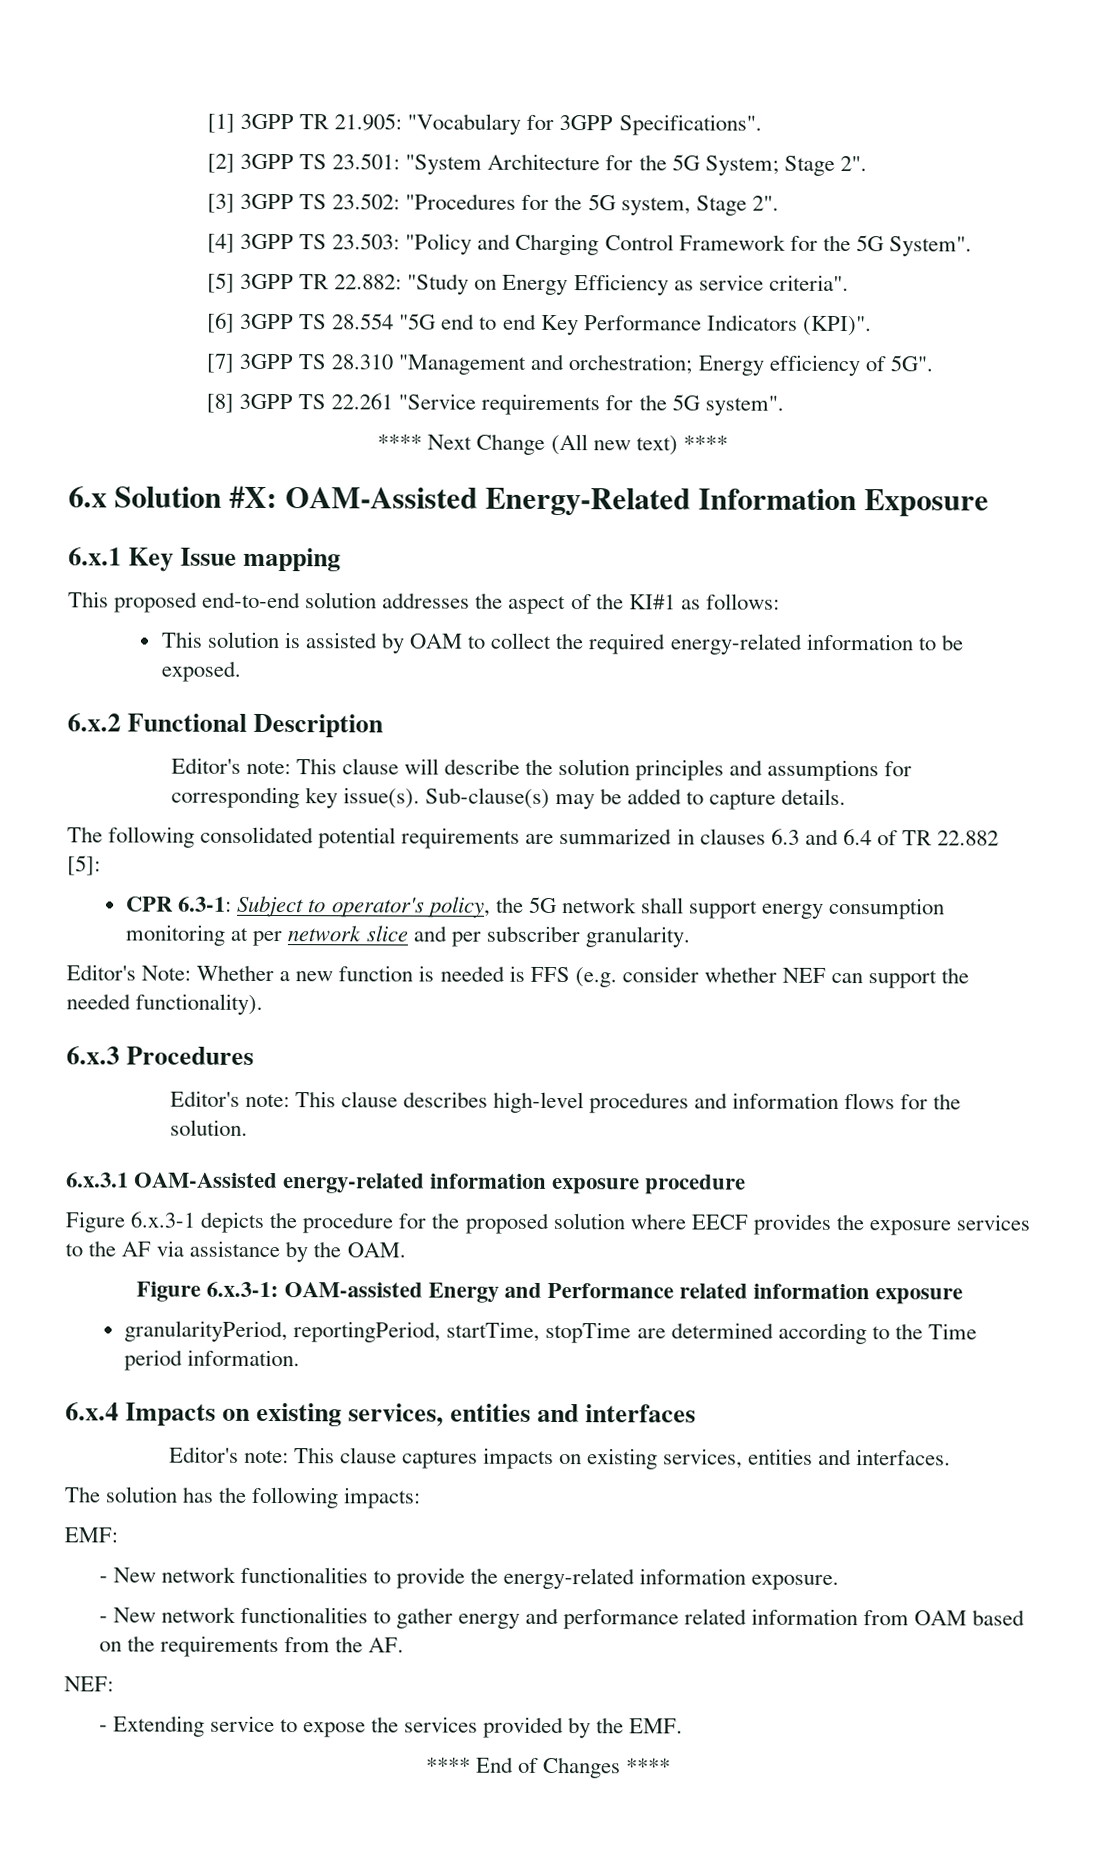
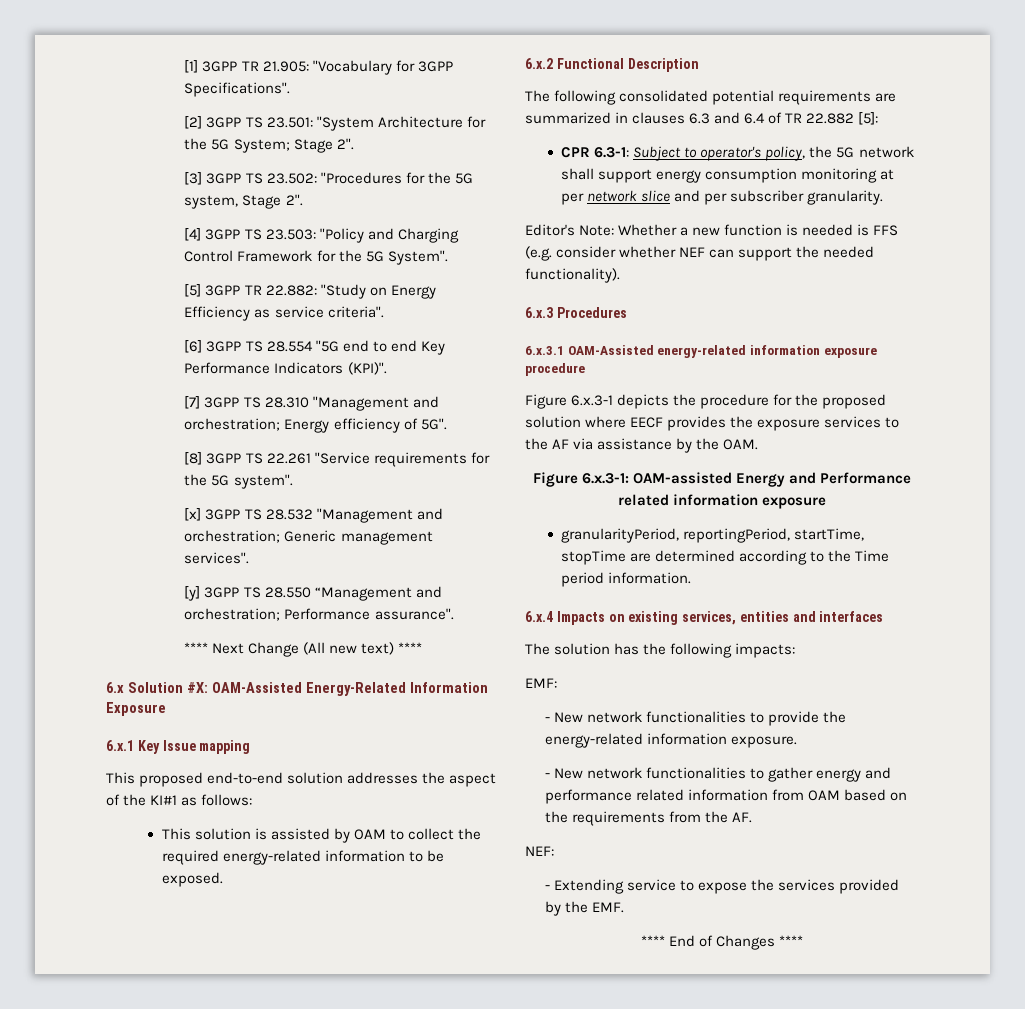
(784, 405) none -> [184,508,443,523] [184,530,433,545] [184,552,250,564] [184,586,442,601] [184,608,454,621] // [x] 3GPP TS 28.532 "Management and orchestration; Generic management services". // [y] 3GPP TS 28.550 “Management and orchestration; Performance assurance".
[170,757,913,782] [170,786,847,810] // Editor's note: This clause will describe the solution principles and assumptions for corresponding key issue(s). Sub-clause(s) may be added to capture details. -> (699, 65) none
[169,1090,962,1114] [169,1119,248,1136] // Editor's note: This clause describes high-level procedures and information flows for the solution. -> (627, 312) none
[168,1446,952,1470] // Editor's note: This clause captures impacts on existing services, entities and interfaces. -> (884, 616) none

